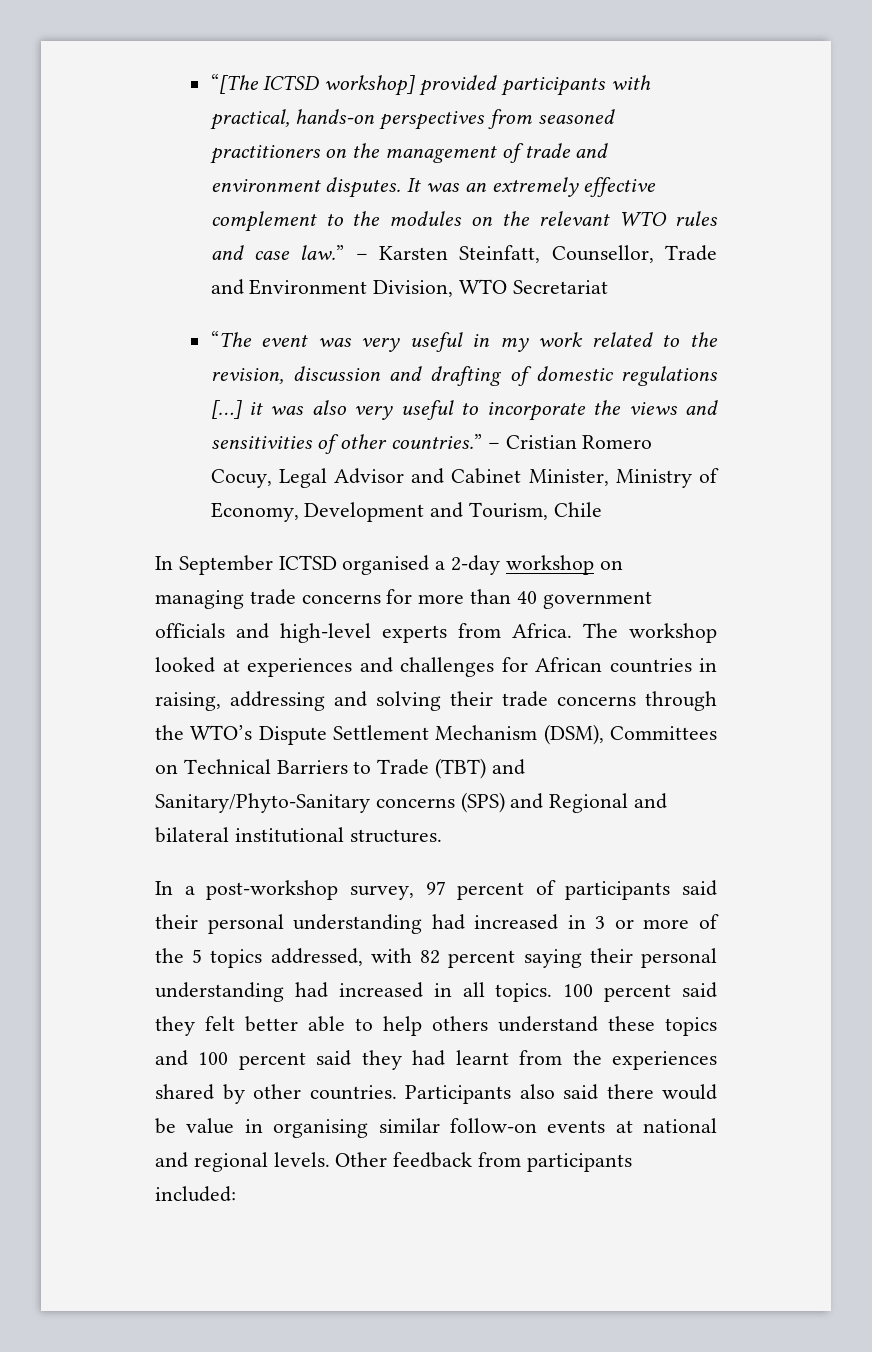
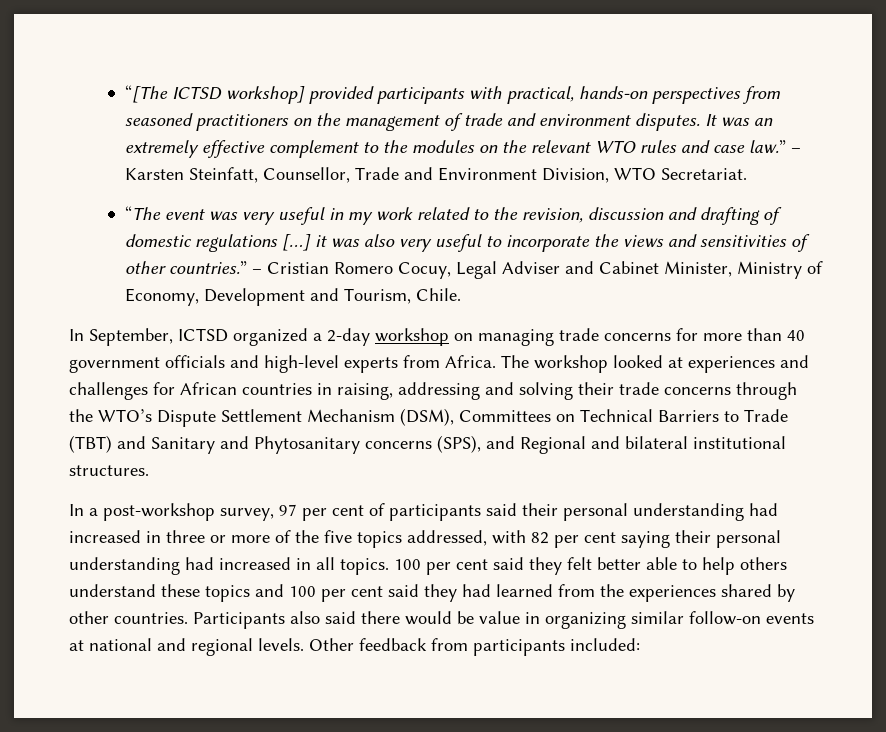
[512,280,608,294] Secretariat -> [660,168,747,180] Secretariat.
[333,468,404,484] Advisor -> [501,261,560,274] Adviser
[553,502,602,517] [155,555,430,575] Chile // In September ICTSD organised -> [415,288,461,301] [69,328,308,346] Chile. // In September, ICTSD organized
[155,792,505,813] Sanitary/Phyto-Sanitary concerns (SPS) -> [151,435,481,454] Sanitary and Phytosanitary concerns (SPS),
[457,882,525,900] percent -> [302,505,364,521] per cent
[595,916,606,929] 3 -> [166,530,205,543] three
[192,949,203,963] 5 -> [324,530,352,543] five
[448,950,516,968] percent -> [554,532,616,548] per cent
[604,984,672,1002] percent -> [426,559,488,575] per cent
[238,1052,306,1070] percent -> [321,586,383,602] per cent
[455,1050,509,1065] learnt -> [496,584,553,597] learned
[273,1119,369,1138] organising -> [545,612,626,629] organizing

